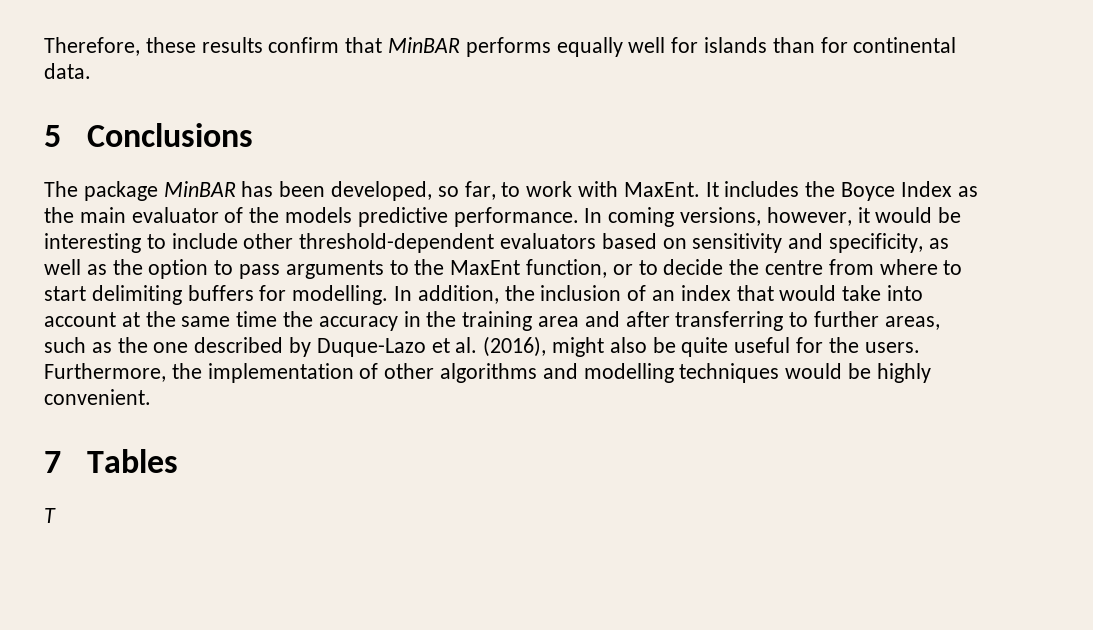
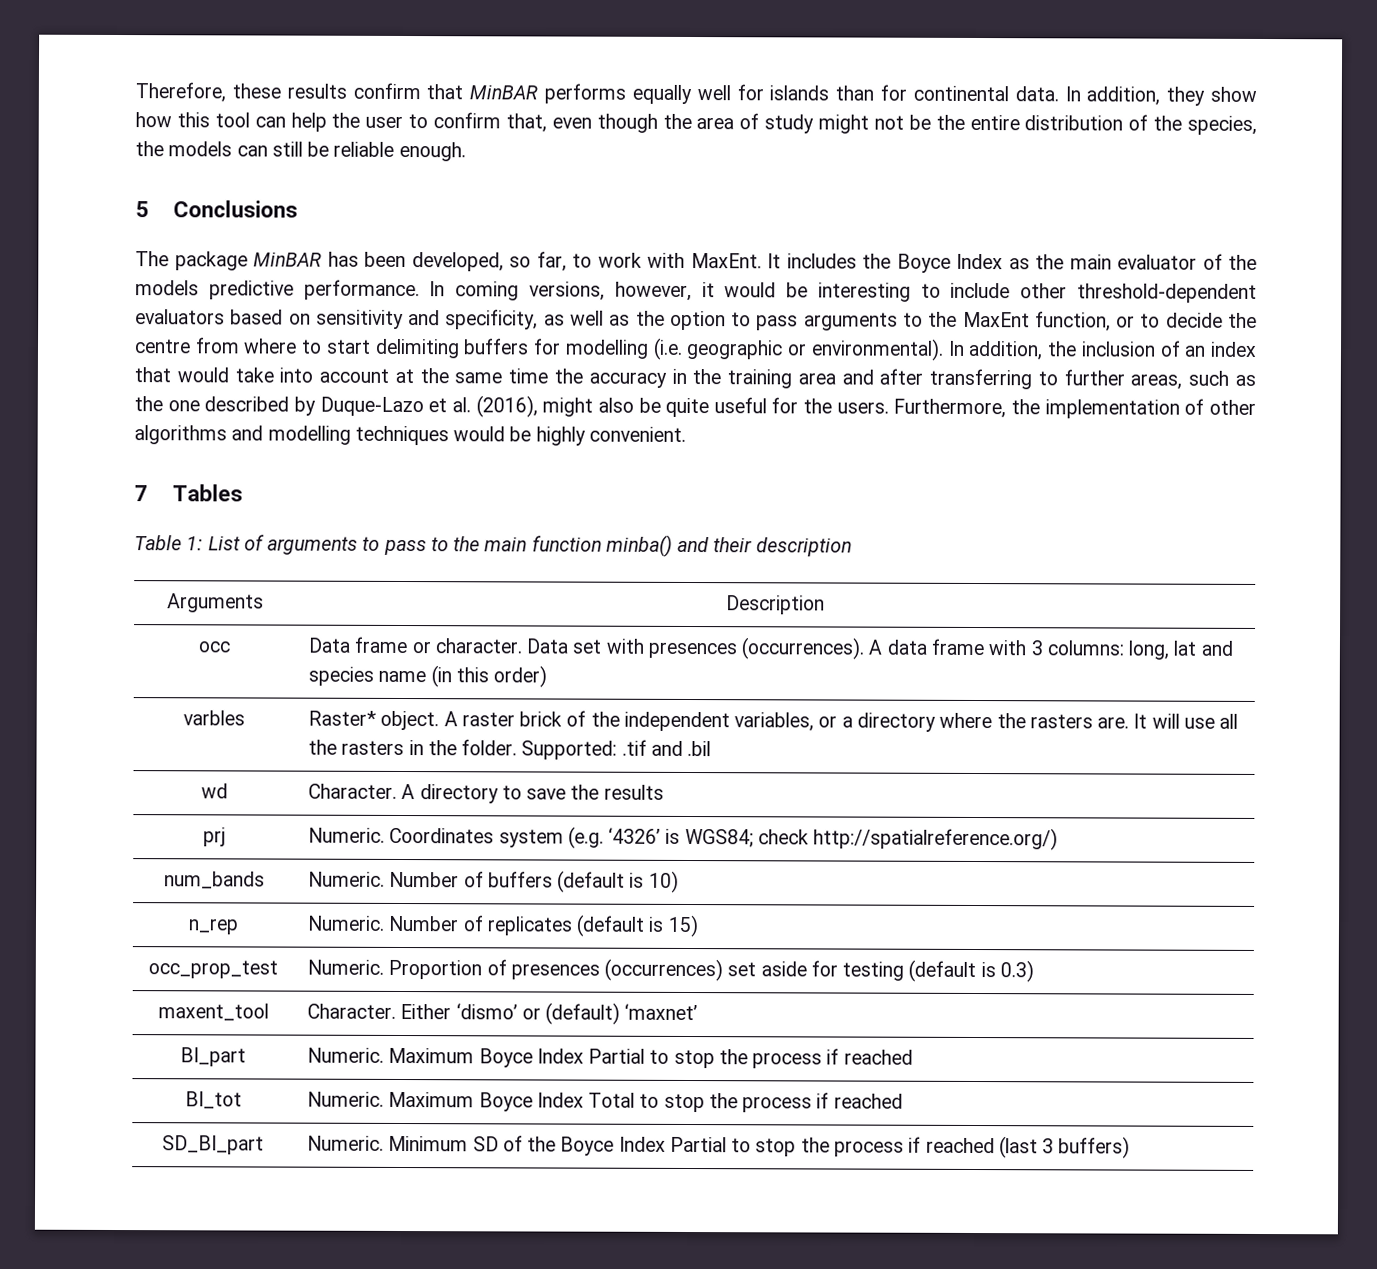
(91, 71) none -> [1064,86,1257,106] [135,112,1257,135] [135,141,466,162] In addition, they show how this tool can help the user to confirm that, even though the area of study might not be the entire distribution of the species, the models can still be reliable enough.
[292,285,389,305] modelling. -> [564,337,944,361] modelling (i.e. geographic or environmental).
[44,508,56,523] T -> [134,534,852,557] [166,593,264,613] [725,595,825,615] [198,641,230,653] [308,636,1233,660] [308,665,548,688] [183,710,245,726] [308,710,1239,732] [308,739,712,760] [200,783,228,799] [308,783,664,804] [202,827,226,847] [308,826,1059,851] [163,871,265,889] [308,870,679,893] [188,918,239,935] [307,914,699,938] [148,960,278,979] [307,958,1034,983] [157,1003,269,1021] [307,1002,699,1025] [180,1047,246,1067] [307,1047,913,1069] [184,1091,242,1109] [307,1091,903,1113] [162,1135,264,1155] [307,1135,1131,1159] Table 1: List of arguments to pass to the main function minba() and their description // Arguments | Description // occ | Data frame or character. Data set with presences (occurrences). A data frame with 3 columns: long, lat and species name (in this order) // varbles | Raster* object. A raster brick of the independent variables, or a directory where the rasters are. It will use all the rasters in the folder. Supported: .tif and .bil // wd | Character. A directory to save the results // prj | Numeric. Coordinates system (e.g. ‘4326’ is WGS84; check http://spatialreference.org/) // num_bands | Numeric. Number of buffers (default is 10) // n_rep | Numeric. Number of replicates (default is 15) // occ_prop_test | Numeric. Proportion of presences (occurrences) set aside for testing (default is 0.3) // maxent_tool | Character. Either ‘dismo’ or (default) ‘maxnet’ // BI_part | Numeric. Maximum Boyce Index Partial to stop the process if reached // BI_tot | Numeric. Maximum Boyce Index Total to stop the process if reached // SD_BI_part | Numeric. Minimum SD of the Boyce Index Partial to stop the process if reached (last 3 buffers)

